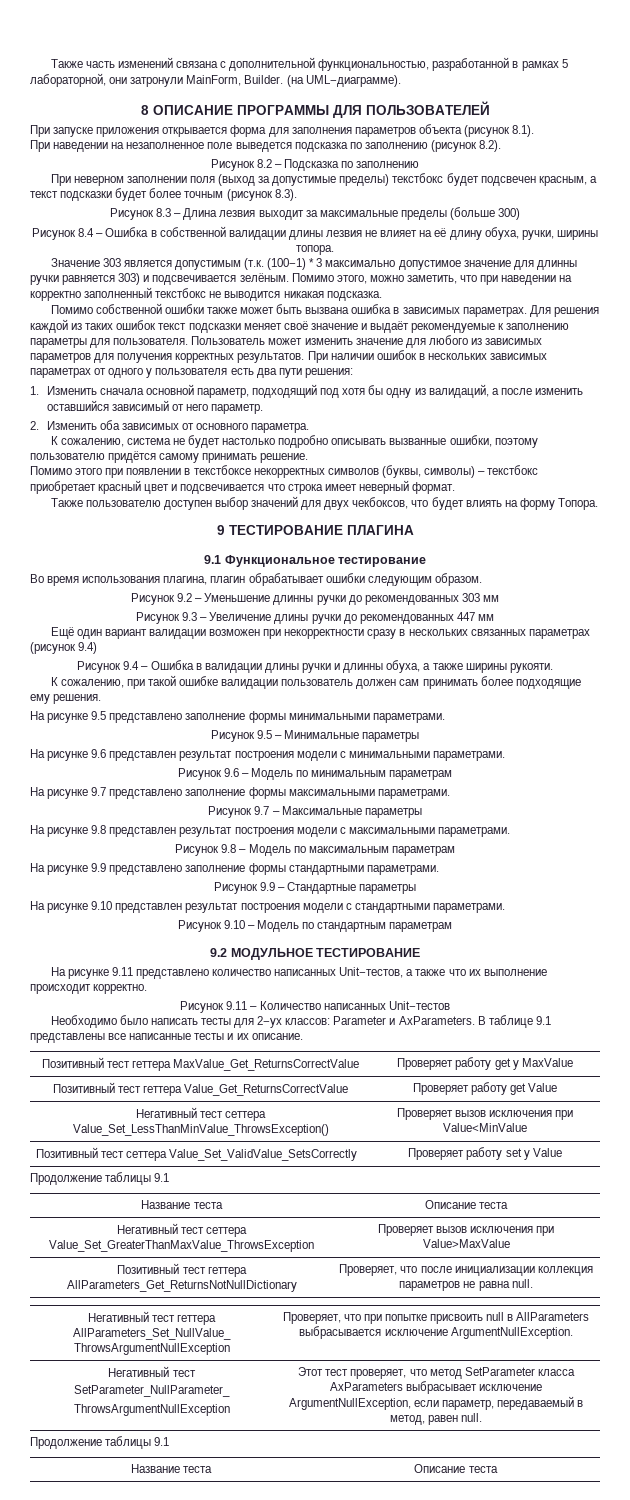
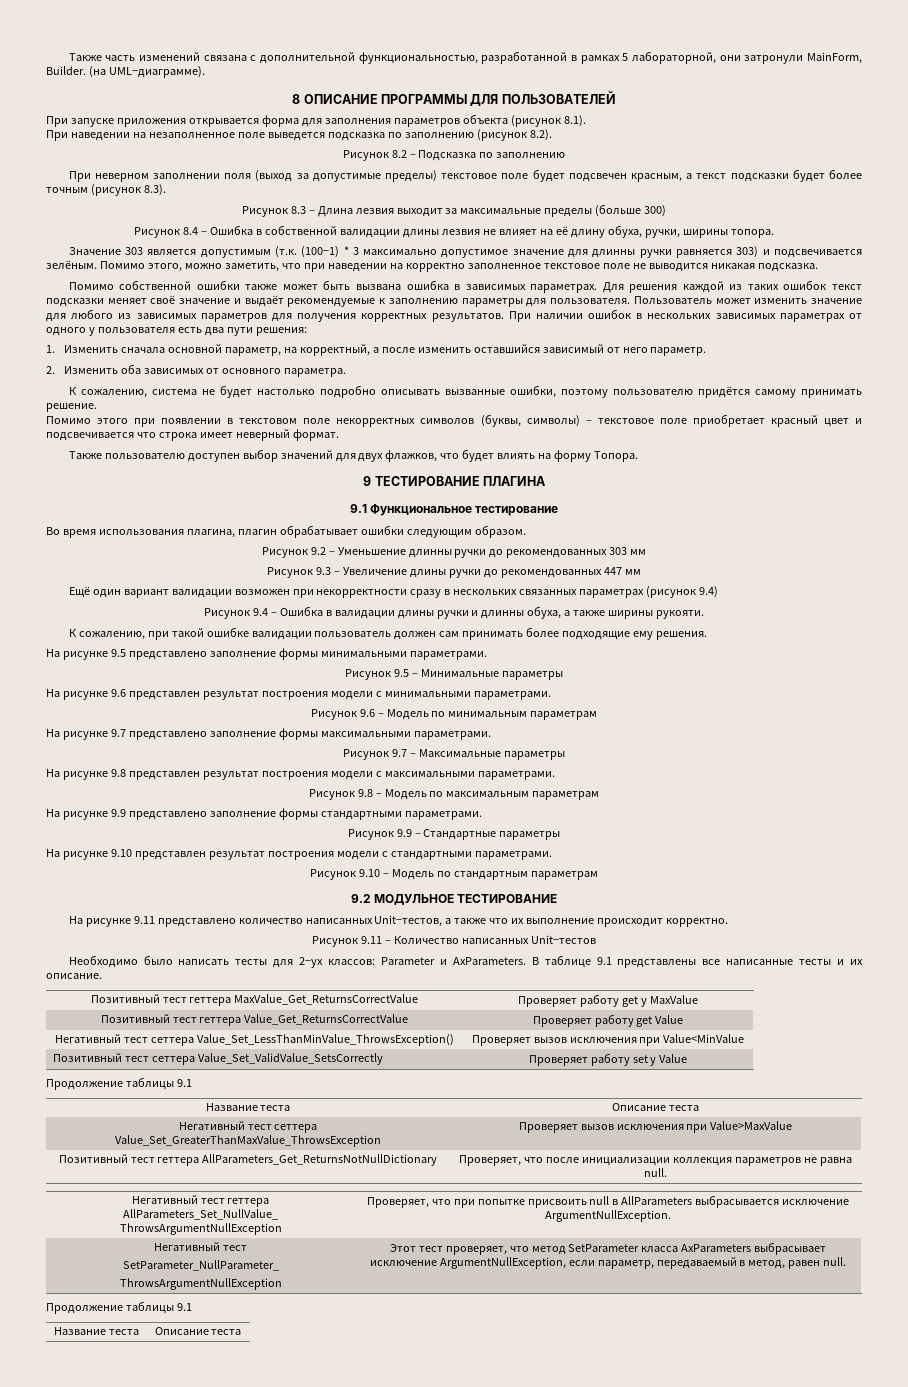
[392,173,444,183] текстбокс -> [441,173,529,179] текстовое поле
[84,287,207,298] заполненный текстбокс -> [467,263,630,269] заполненное текстовое поле
[251,384,489,398] подходящий под хотя бы одну из валидаций, -> [283,344,370,356] на корректный,
[193,465,251,475] текстбоксе -> [239,418,331,424] текстовом поле
[487,465,539,475] текстбокс -> [597,418,687,424] текстовое поле
[352,497,409,509] чекбоксов, -> [385,450,438,462] флажков,

